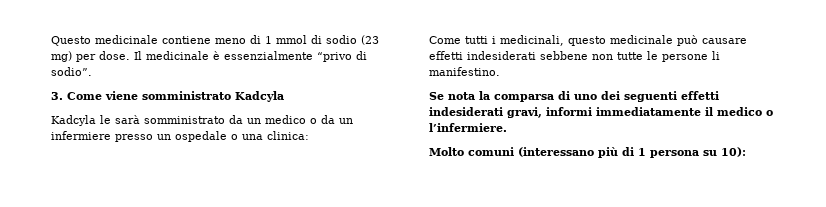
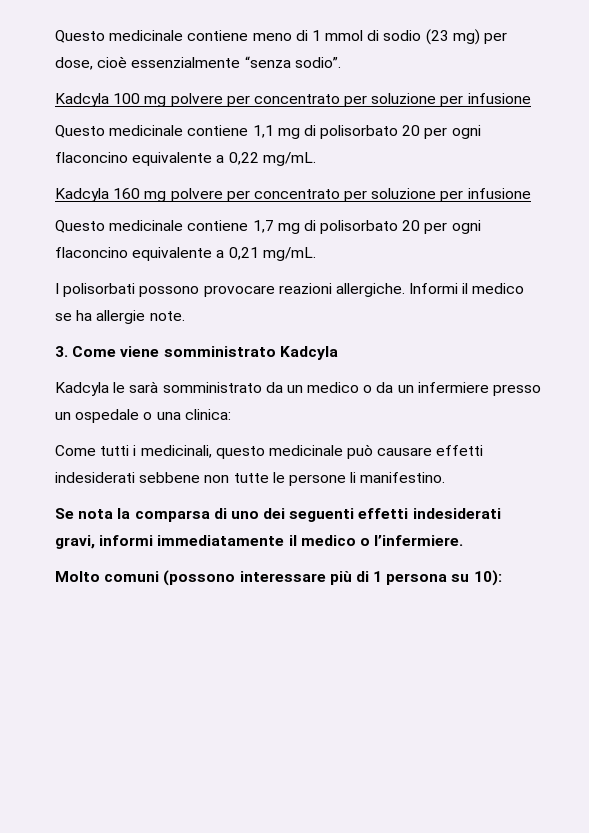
[99,51,367,62] [51,67,92,76] dose. Il medicinale è essenzialmente “privo di sodio”. -> [55,56,341,70] [55,93,531,107] [55,125,481,139] [55,152,316,166] [55,188,531,202] [55,220,481,234] [55,247,316,261] [55,283,525,297] [55,310,185,324] dose, cioè essenzialmente “senza sodio”. // Kadcyla 100 mg polvere per concentrato per soluzione per infusione // Questo medicinale contiene 1,1 mg di polisorbato 20 per ogni flaconcino equivalente a 0,22 mg/mL. // Kadcyla 160 mg polvere per concentrato per soluzione per infusione // Questo medicinale contiene 1,7 mg di polisorbato 20 per ogni flaconcino equivalente a 0,21 mg/mL. // I polisorbati possono provocare reazioni allergiche. Informi il medico se ha allergie note.
[518,147,594,157] (interessano -> [163,570,326,586] (possono interessare

